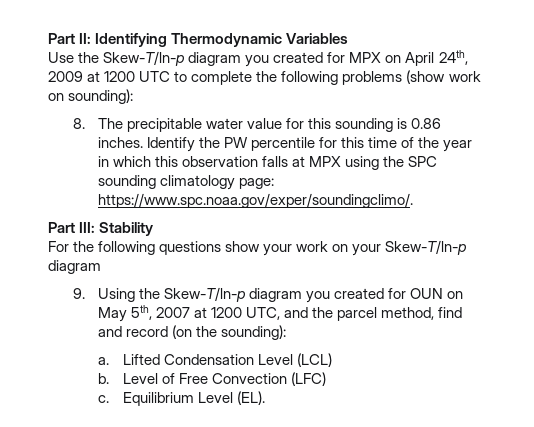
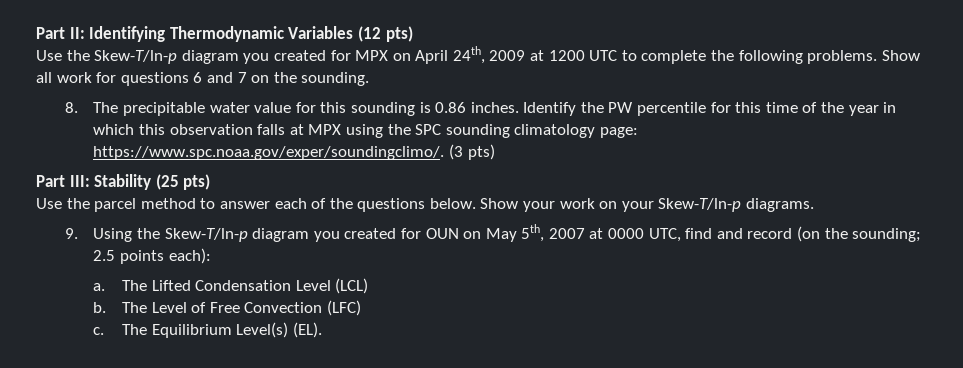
(349, 38) none -> [357,26,413,42] (12 pts)
[342,70,481,85] [48,89,134,104] problems (show work on sounding): -> [807,50,920,64] [36,72,370,86] problems. Show all work for questions 6 and 7 on the sounding.
(413, 200) none -> [448,144,495,160] (3 pts)
[48,241,261,255] // For the following questions show -> [155,174,211,190] [36,198,519,212] (25 pts) // Use the parcel method to answer each of the questions below. Show
[48,260,101,274] diagram -> [746,198,815,212] diagrams.
[211,307,435,321] 1200 UTC, and the parcel method, -> [608,228,681,242] 0000 UTC,
[221,325,287,340] sounding): -> [852,228,922,242] [93,248,211,264] sounding; 2.5 points each):
(109, 361) none -> [122,280,148,291] The
(109, 378) none -> [122,302,148,313] The
[122,392,233,406] Equilibrium Level -> [122,322,289,338] The Equilibrium Level(s)

